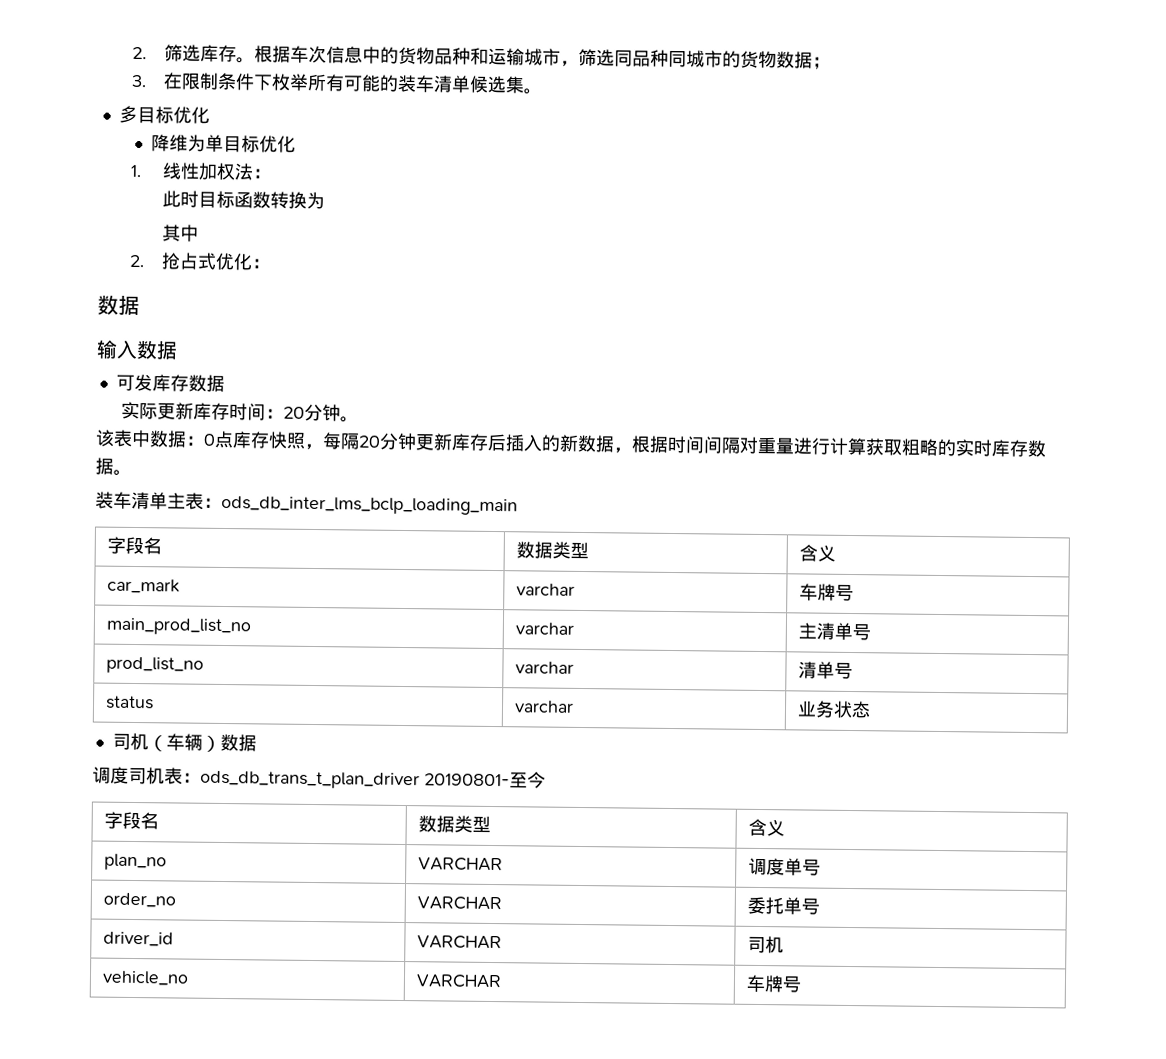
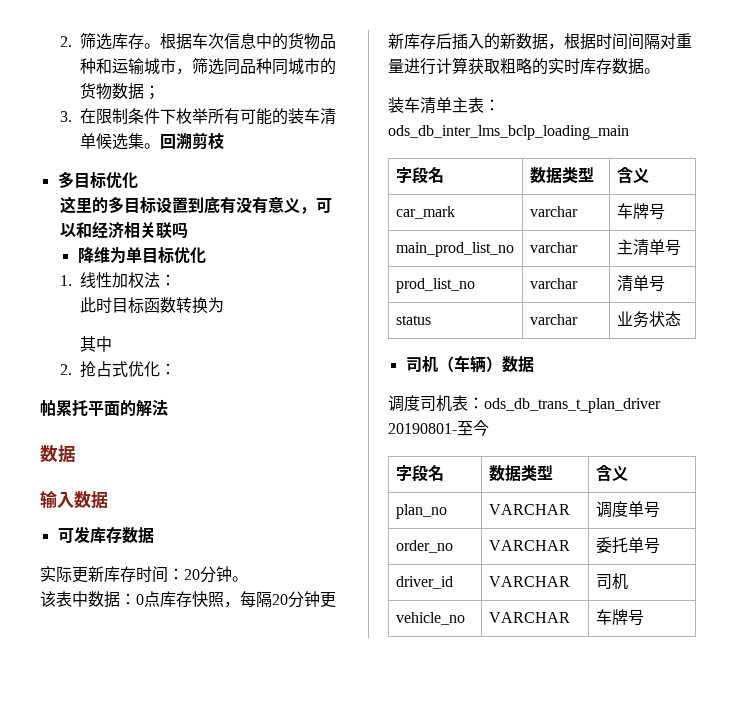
(543, 91) none -> [160,132,225,150] 回溯剪枝
(210, 115) none -> [60,196,333,214] [60,221,189,239] // 这里的多目标设置到底有没有意义，可以和经济相关联吗
(272, 263) none -> [40,399,168,417] // 帕累托平面的解法

